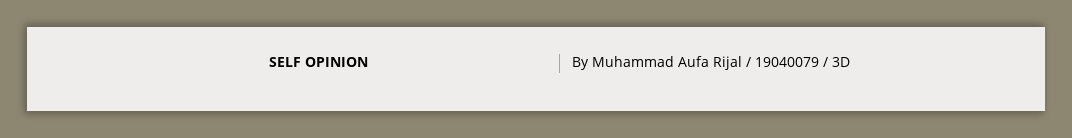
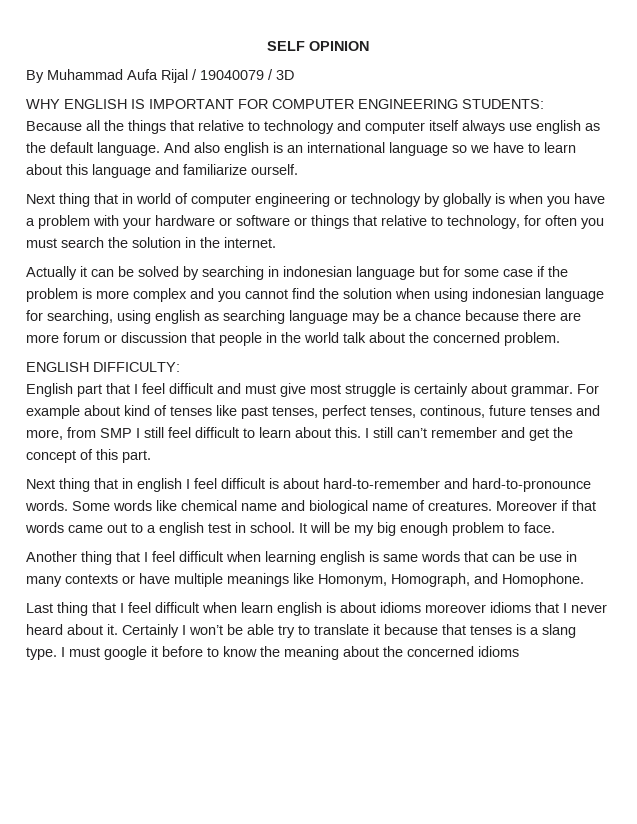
(850, 62) none -> [26,99,544,109] [26,120,600,134] [26,142,576,156] [26,164,298,178] [26,193,605,207] [26,215,604,229] [26,237,276,248] [26,266,568,280] [26,288,604,302] [26,310,581,324] [26,332,560,346] [26,362,180,372] [26,383,599,397] [26,405,600,419] [26,427,573,441] [26,449,151,463] [26,478,591,492] [25,500,596,514] [25,522,555,536] [26,551,577,565] [26,573,584,587] [26,602,607,616] [26,624,576,638] [26,646,519,660] // WHY ENGLISH IS IMPORTANT FOR COMPUTER ENGINEERING STUDENTS: // Because all the things that relative to technology and computer itself always use english as the default language. And also english is an international language so we have to learn about this language and familiarize ourself. // Next thing that in world of computer engineering or technology by globally is when you have a problem with your hardware or software or things that relative to technology, for often you must search the solution in the internet. // Actually it can be solved by searching in indonesian language but for some case if the problem is more complex and you cannot find the solution when using indonesian language for searching, using english as searching language may be a chance because there are more forum or discussion that people in the world talk about the concerned problem. // ENGLISH DIFFICULTY: // English part that I feel difficult and must give most struggle is certainly about grammar. For example about kind of tenses like past tenses, perfect tenses, continous, future tenses and more, from SMP I still feel difficult to learn about this. I still can’t remember and get the concept of this part. // Next thing that in english I feel difficult is about hard-to-remember and hard-to-pronounce words. Some words like chemical name and biological name of creatures. Moreover if that words came out to a english test in school. It will be my big enough problem to face. // Another thing that I feel difficult when learning english is same words that can be use in many contexts or have multiple meanings like Homonym, Homograph, and Homophone. // Last thing that I feel difficult when learn english is about idioms moreover idioms that I never heard about it. Certainly I won’t be able try to translate it because that tenses is a slang type. I must google it before to know the meaning about the concerned idioms

